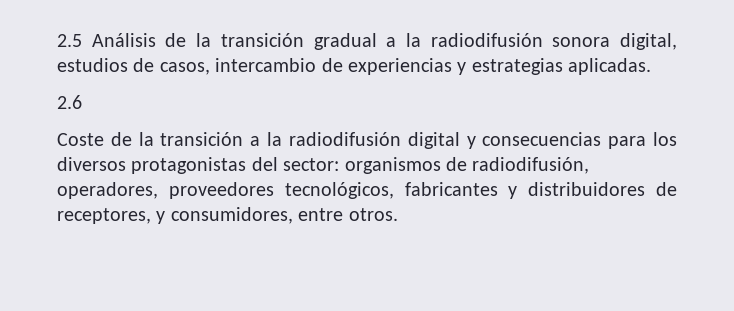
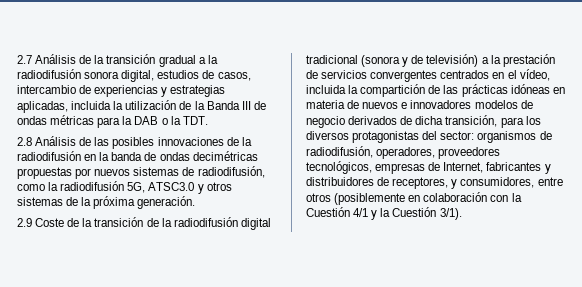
[57,34,82,47] 2.5 -> [17,55,32,64] 2.7
[568,58,652,75] [57,95,82,109] aplicadas. // 2.6 // -> [17,100,266,113] [17,115,208,128] [17,136,252,149] [17,151,258,161] [17,166,265,179] [17,181,232,194] [17,196,196,209] [17,218,32,227] aplicadas, incluida la utilización de la Banda III de ondas métricas para la DAB o la TDT. // 2.8 Análisis de las posibles innovaciones de la radiodifusión en la banda de ondas decimétricas propuestas por nuevos sistemas de radiodifusión, como la radiodifusión 5G, ATSC3.0 y otros sistemas de la próxima generación. // 2.9
[250,136,261,146] a -> [146,218,159,227] de
[466,132,602,149] y consecuencias -> [306,54,555,67] [306,69,550,82] [306,84,565,97] [306,100,533,109] [306,115,498,128] tradicional (sonora y de televisión) a la prestación de servicios convergentes centrados en el vídeo, incluida la compartición de las prácticas idóneas en materia de nuevos e innovadores modelos de negocio derivados de dicha transición,
(394, 190) none -> [375,162,484,174] empresas de Internet,
[348,208,398,221] otros. -> [306,192,522,205] [306,207,462,220] otros (posiblemente en colaboración con la Cuestión 4/1 y la Cuestión 3/1).

